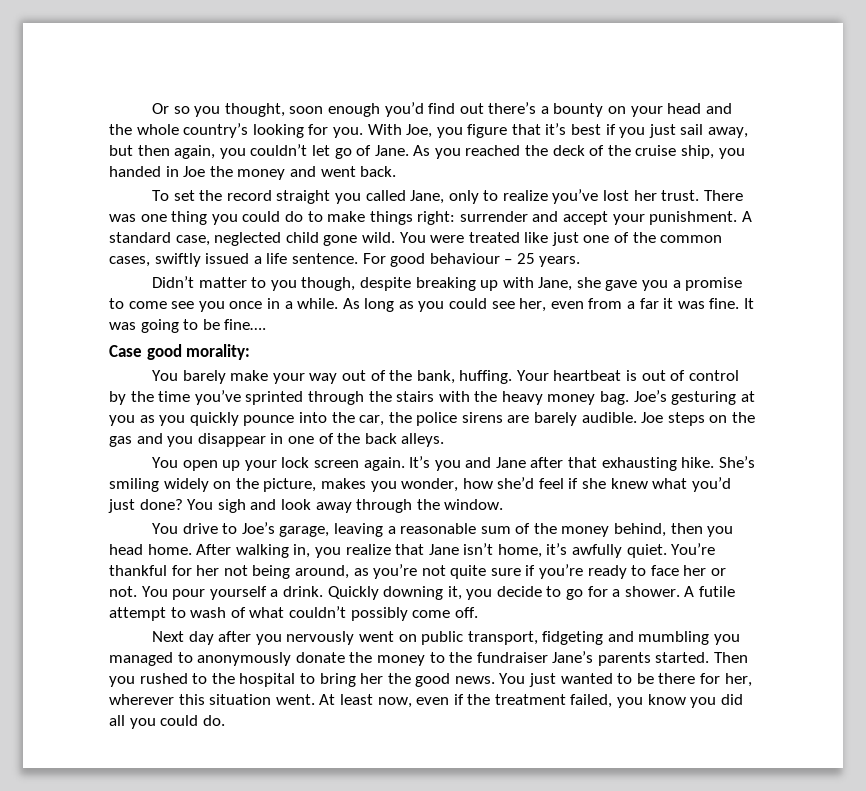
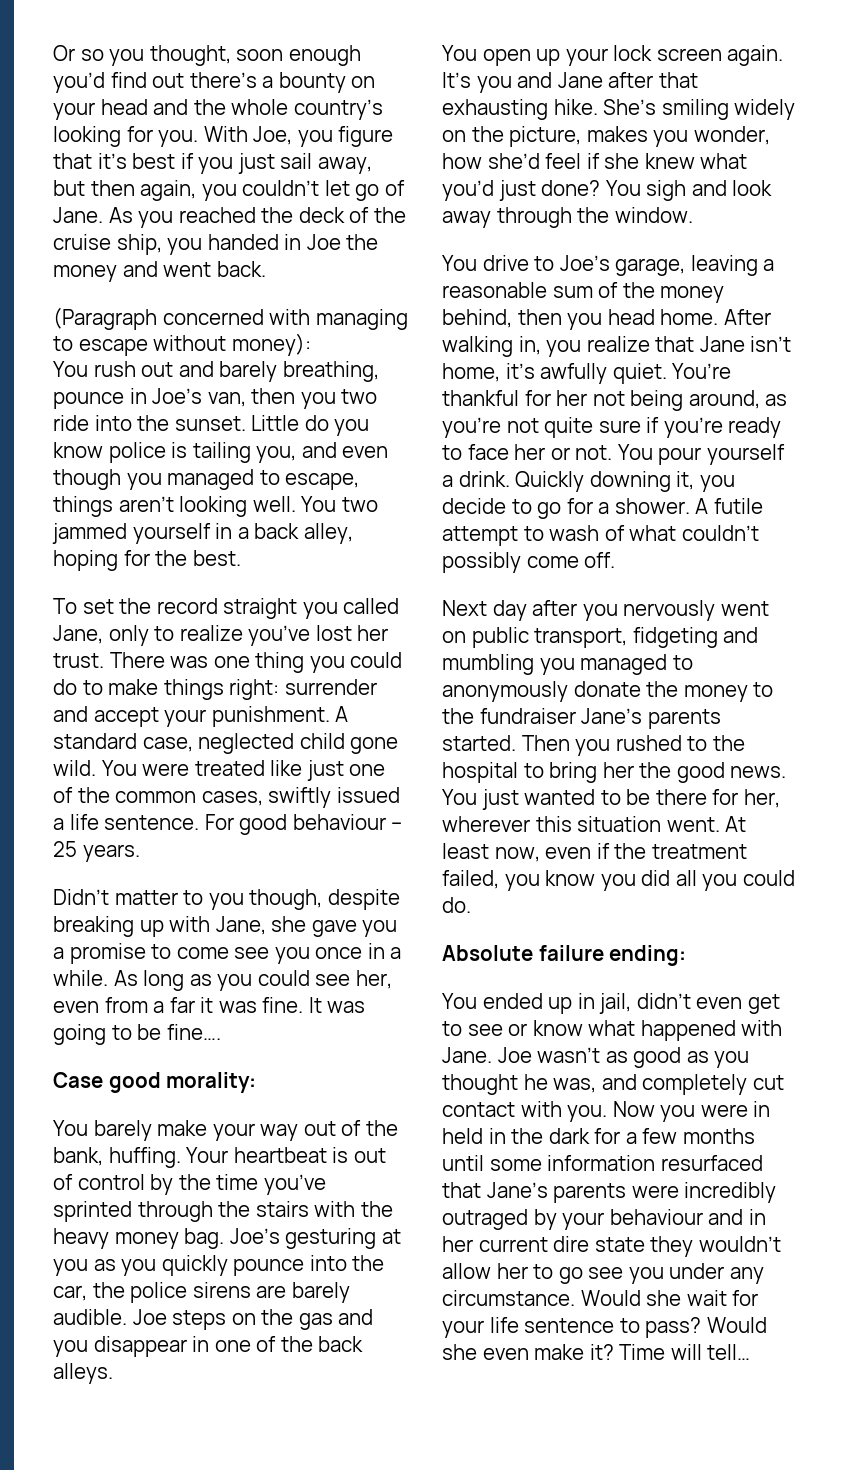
(397, 171) none -> [53,307,408,330] [53,333,311,356] [53,361,379,382] [53,388,378,409] [53,415,370,436] [53,442,389,463] [53,469,360,490] [53,496,378,517] [52,523,353,544] [53,550,241,571] // (Paragraph concerned with managing to escape without money): // You rush out and barely breathing, pounce in Joe’s van, then you two ride into the sunset. Little do you know police is tailing you, and even though you managed to escape, things aren’t looking well. You two jammed yourself in a back alley, hoping for the best.
(225, 720) none -> [442,945,687,966] [442,993,780,1014] [442,1020,783,1041] [442,1047,750,1068] [442,1074,784,1095] [442,1101,771,1122] [442,1128,755,1144] [442,1155,763,1171] [442,1182,777,1203] [442,1209,766,1230] [442,1236,781,1257] [442,1263,764,1284] [442,1290,759,1306] [442,1317,767,1338] [442,1344,751,1360] // Absolute failure ending: // You ended up in jail, didn’t even get to see or know what happened with Jane. Joe wasn’t as good as you thought he was, and completely cut contact with you. Now you were in held in the dark for a few months until some information resurfaced that Jane’s parents were incredibly outraged by your behaviour and in her current dire state they wouldn’t allow her to go see you under any circumstance. Would she wait for your life sentence to pass? Would she even make it? Time will tell…

